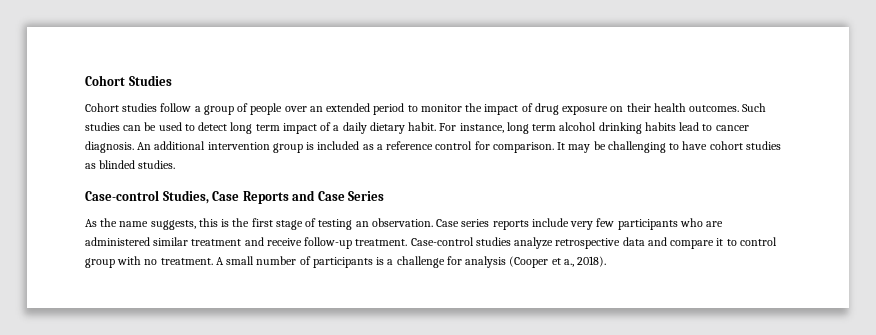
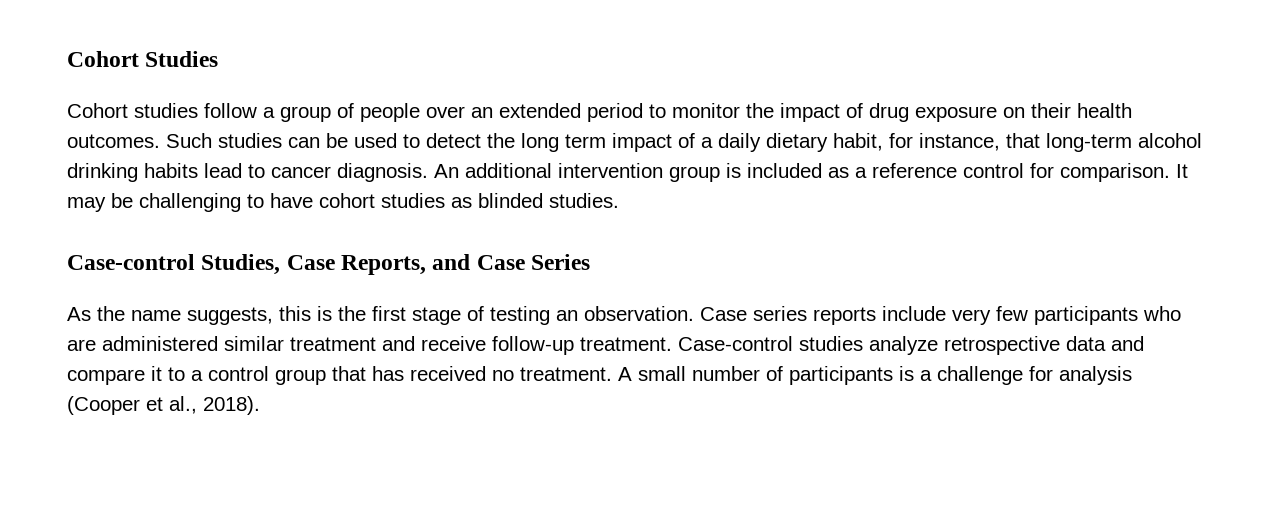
(228, 126) none -> [487,133,515,148] the
[408,122,557,134] habit. For instance, long term -> [833,133,1132,152] habit, for instance, that long-term
[242,191,289,204] Reports -> [341,255,427,275] Reports,
(737, 242) none -> [191,370,203,381] a
[117,256,142,265] with -> [332,366,486,381] that has received
[563,259,574,267] a., -> [169,396,197,414] al.,

